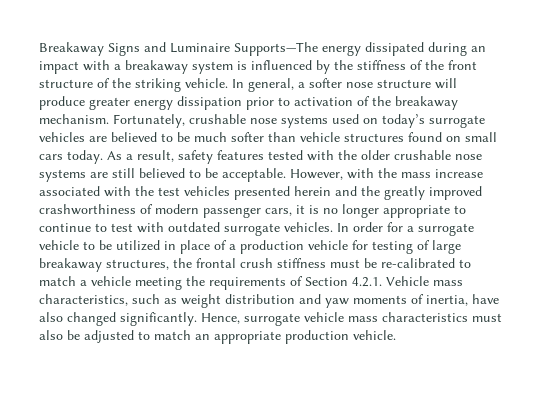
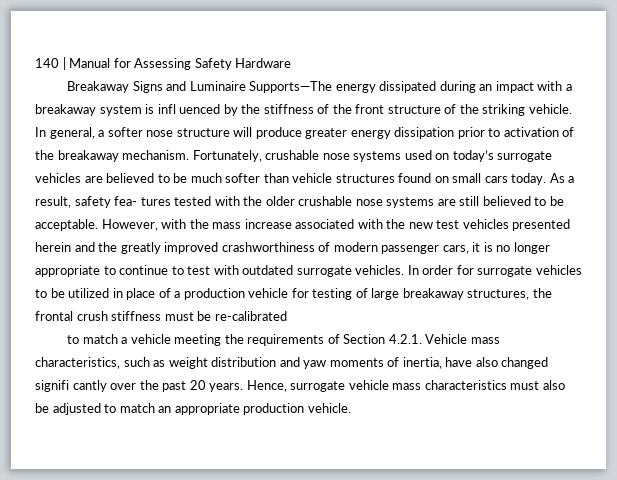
(39, 49) none -> [35,57,292,70] 140 | Manual for Assessing Safety Hardware //
[251,60,312,70] influenced -> [157,104,221,114] infl uenced
[217,150,264,160] features -> [114,196,171,206] fea- tures
(154, 191) none -> [408,222,433,229] new
[407,223,474,236] [39,240,79,250] a surrogate vehicle -> [477,265,582,277] surrogate vehicles
(455, 263) none -> (287, 316) //
[120,312,197,326] significantly. -> [35,380,244,392] signifi cantly over the past 20 years.

